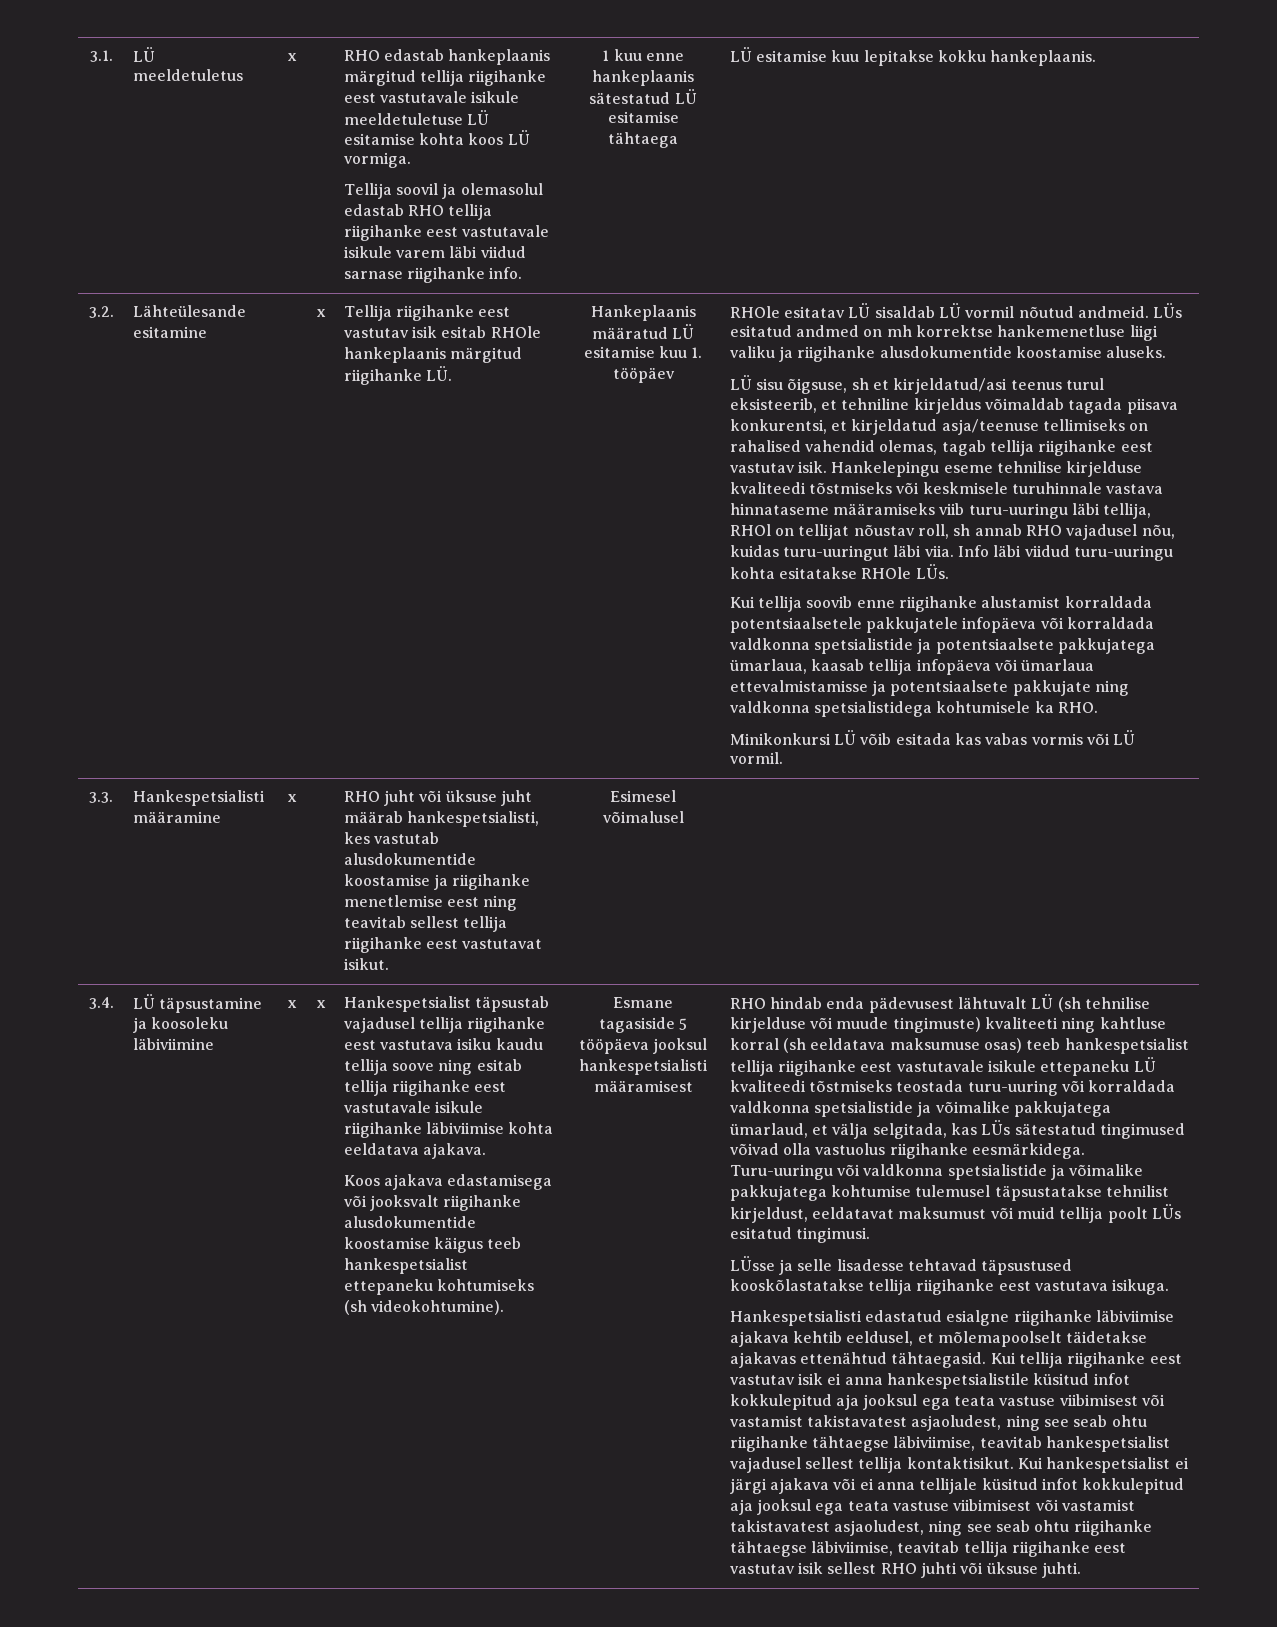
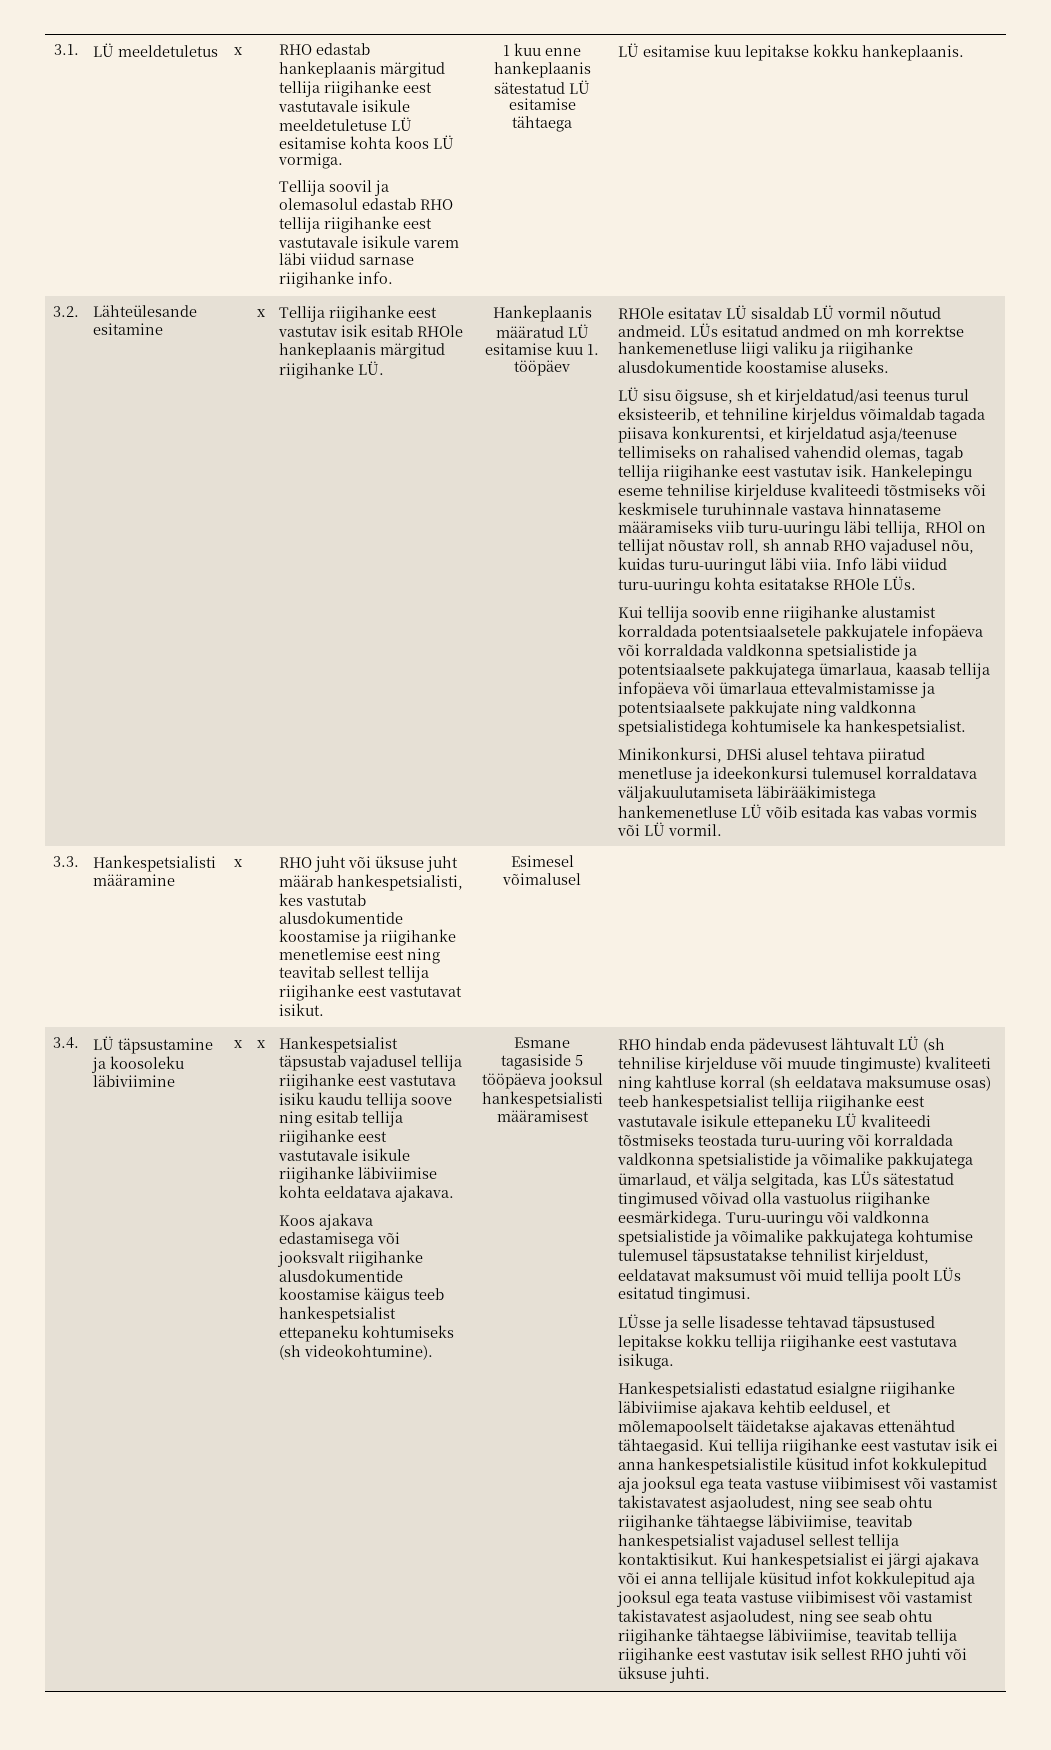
[1057,702,1098,713] [729,733,831,745] RHO. // Minikonkursi -> [845,719,967,736] [618,747,926,764] [618,766,978,783] [617,785,877,802] [618,805,738,818] hankespetsialist. // Minikonkursi, DHSi alusel tehtava piiratud menetluse ja ideekonkursi tulemusel korraldatava väljakuulutamiseta läbirääkimistega hankemenetluse
[729,1279,864,1291] kooskõlastatakse -> [618,1334,732,1351] lepitakse kokku

